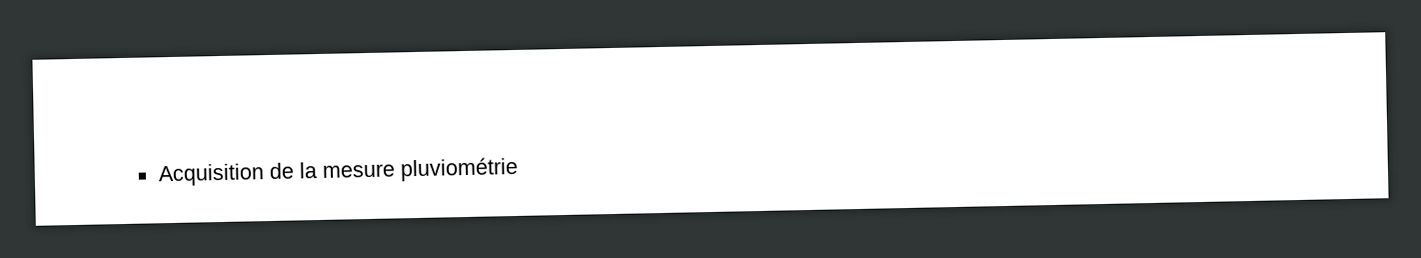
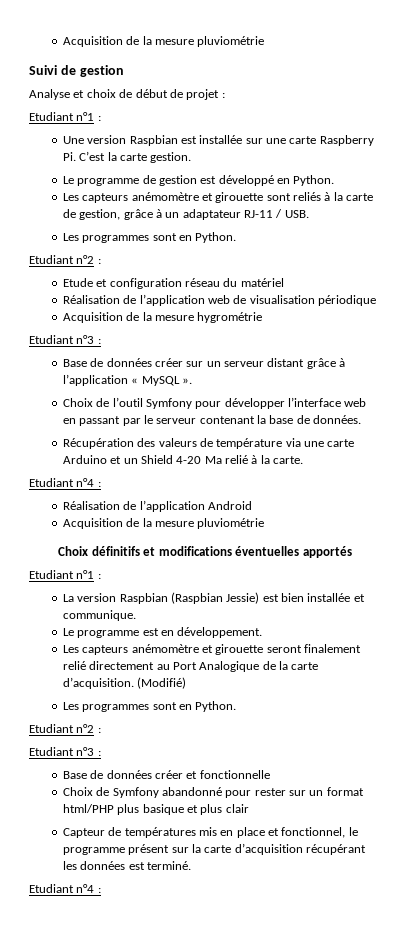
[157,156,518,187] Acquisition de la mesure pluviométrie -> [62,36,265,47] [29,65,124,77] [29,89,225,100] [29,112,101,121] [62,135,374,146] [62,151,192,163] [62,175,335,186] [62,192,374,203] [62,209,309,220] [62,232,237,243] [29,255,101,264] [62,278,284,289] [62,294,377,306] [62,312,263,323] [29,335,101,344] [62,358,346,369] [62,374,192,386] [62,397,367,409] [62,415,362,426] [62,438,355,449] [62,455,304,464] [29,478,101,487] [62,500,252,512] [62,518,265,529] [58,546,352,558] [29,570,101,579] [62,592,365,604] [62,610,136,621] [62,627,263,638] [62,644,362,655] [62,661,319,672] [62,677,187,689] [62,701,237,712] [29,724,101,733] [29,747,101,756] [62,770,270,779] [62,787,364,798] [62,804,249,815] [62,827,358,838] [62,843,367,855] [62,861,191,870] [29,884,101,893] Acquisition de la mesure pluviométrie // Suivi de gestion // Analyse et choix de début de projet : // Etudiant n°1 : // Une version Raspbian est installée sur une carte Raspberry Pi. C’est la carte gestion. // Le programme de gestion est développé en Python. // Les capteurs anémomètre et girouette sont reliés à la carte de gestion, grâce à un adaptateur RJ-11 / USB. // Les programmes sont en Python. // Etudiant n°2 : // Etude et configuration réseau du matériel // Réalisation de l’application web de visualisation périodique // Acquisition de la mesure hygrométrie // Etudiant n°3 : // Base de données créer sur un serveur distant grâce à l’application « MySQL ». // Choix de l’outil Symfony pour développer l’interface web en passant par le serveur contenant la base de données. // Récupération des valeurs de température via une carte Arduino et un Shield 4-20 Ma relié à la carte. // Etudiant n°4 : // Réalisation de l’application Android // Acquisition de la mesure pluviométrie // Choix définitifs et modifications éventuelles apportés // Etudiant n°1 : // La version Raspbian (Raspbian Jessie) est bien installée et communique. // Le programme est en développement. // Les capteurs anémomètre et girouette seront finalement relié directement au Port Analogique de la carte d’acquisition. (Modifié) // Les programmes sont en Python. // Etudiant n°2 : // Etudiant n°3 : // Base de données créer et fonctionnelle // Choix de Symfony abandonné pour rester sur un format html/PHP plus basique et plus clair // Capteur de températures mis en place et fonctionnel, le programme présent sur la carte d’acquisition récupérant les données est terminé. // Etudiant n°4 :

